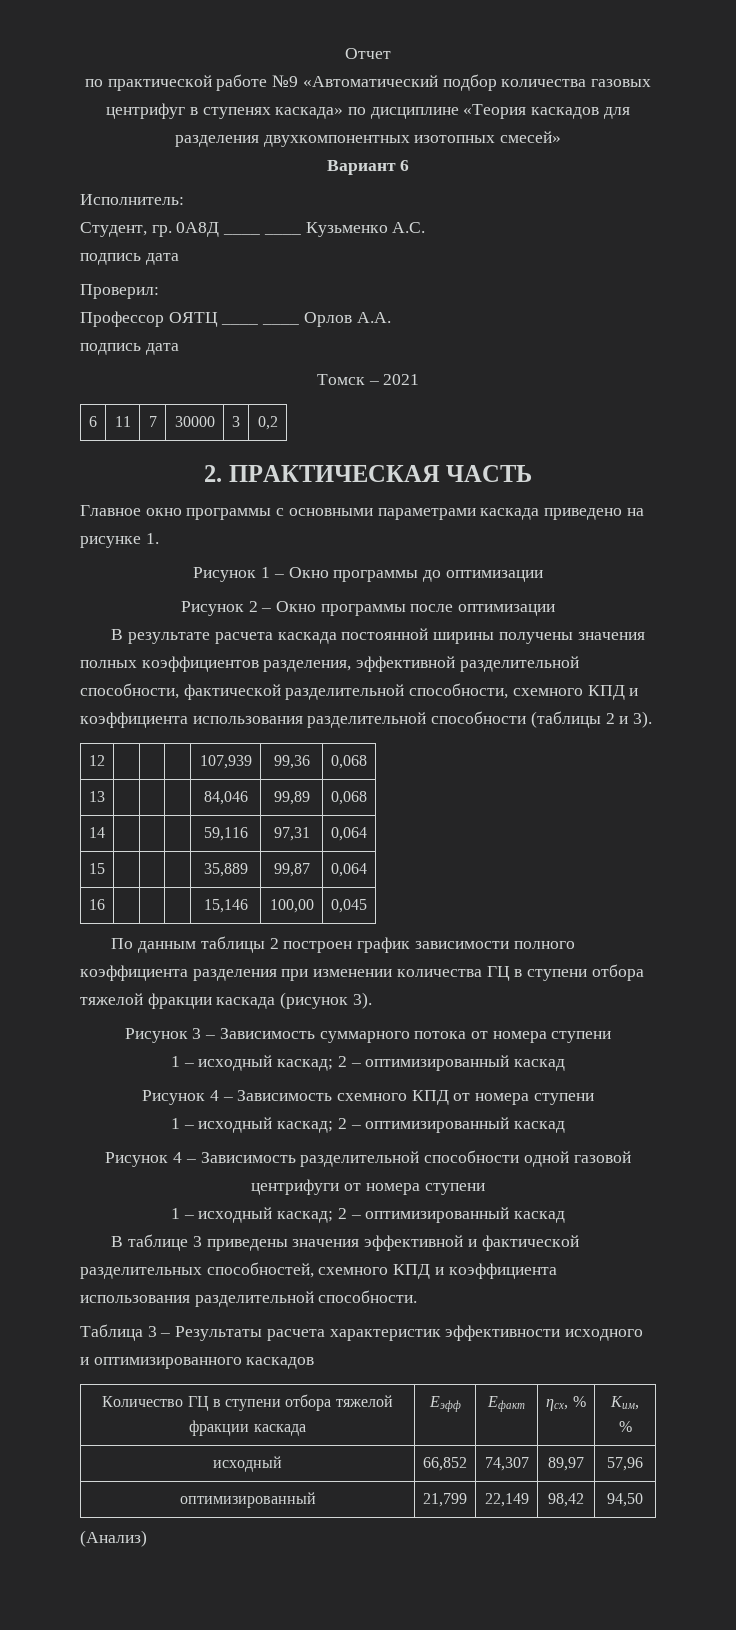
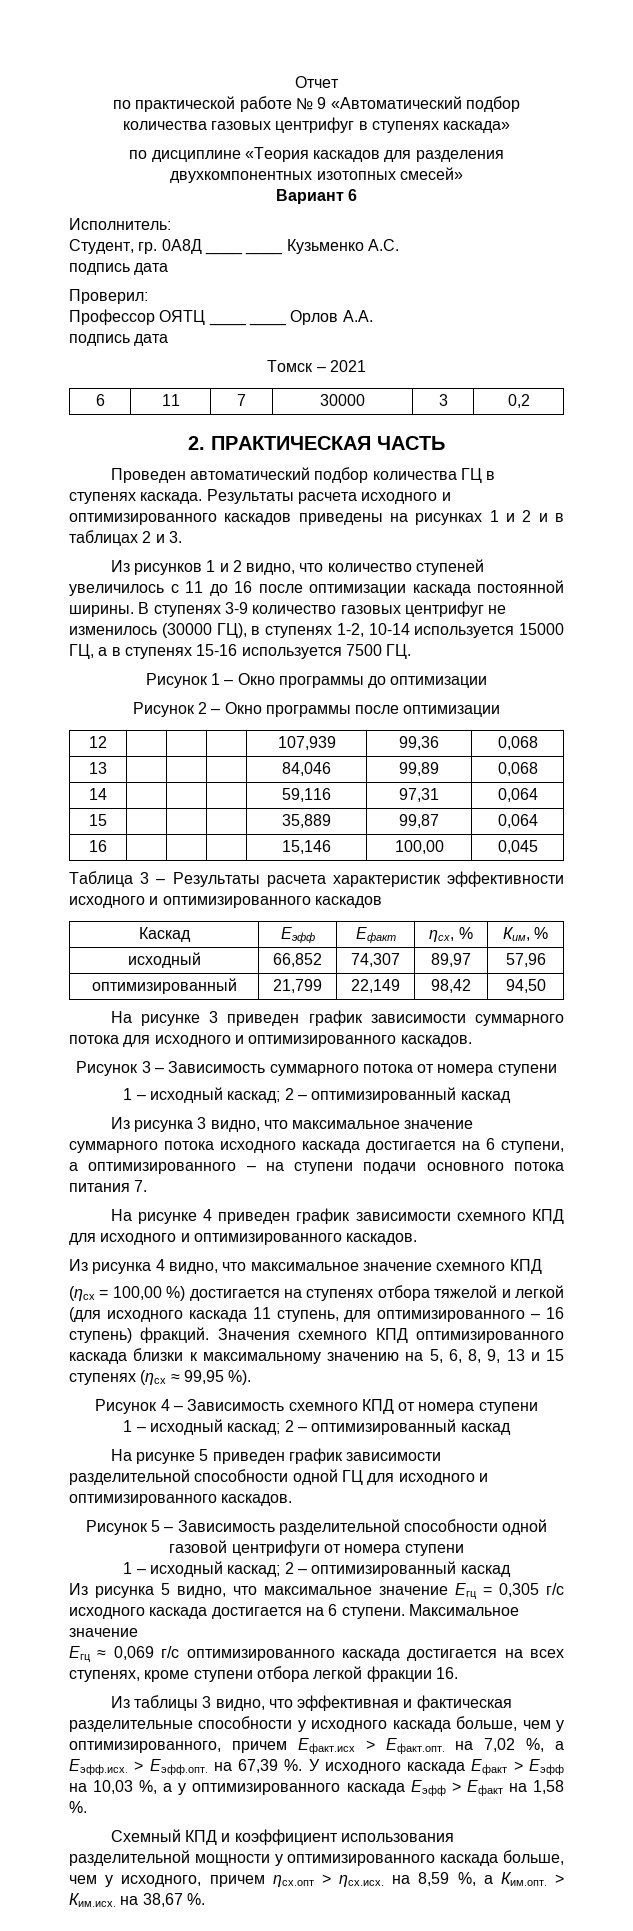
[272,75,299,87] №9 -> [296,97,327,110] № 9
(344, 113) none -> (511, 127) //
[80,505,644,520] [80,533,159,548] Главное окно программы с основными параметрами каскада приведено на рисунке 1. -> [110,467,496,483] [69,489,451,504] [69,510,564,525] [69,530,182,546] [110,559,485,575] [69,580,564,596] [69,601,507,617] [69,623,564,638] [69,644,412,659] Проведен автоматический подбор количества ГЦ в ступенях каскада. Результаты расчета исходного и оптимизированного каскадов приведены на рисунках 1 и 2 и в таблицах 2 и 3. // Из рисунков 1 и 2 видно, что количество ступеней увеличилось с 11 до 16 после оптимизации каскада постоянной ширины. В ступенях 3-9 количество газовых центрифуг не изменилось (30000 ГЦ), в ступенях 1-2, 10-14 используется 15000 ГЦ, а в ступенях 15-16 используется 7500 ГЦ.
[111,628,645,644] [80,656,579,672] [80,683,639,700] [80,711,653,728] // В результате расчета каскада постоянной ширины получены значения полных коэффициентов разделения, эффективной разделительной способности, фактической разделительной способности, схемного КПД и коэффициента использования разделительной способности (таблицы 2 и 3). -> (501, 711) none
[111,936,575,953] [80,964,644,981] [80,992,372,1009] [124,1028,612,1043] [170,1055,566,1071] [142,1090,594,1105] [170,1117,566,1133] [105,1150,631,1167] [251,1179,485,1195] [170,1207,566,1223] [111,1234,579,1251] [80,1262,557,1279] [80,1290,418,1307] // По данным таблицы 2 построен график зависимости полного коэффициента разделения при изменении количества ГЦ в ступени отбора тяжелой фракции каскада (рисунок 3). // Рисунок 3 – Зависимость суммарного потока от номера ступени // 1 – исходный каскад; 2 – оптимизированный каскад // Рисунок 4 – Зависимость схемного КПД от номера ступени // 1 – исходный каскад; 2 – оптимизированный каскад // Рисунок 4 – Зависимость разделительной способности одной газовой центрифуги от номера ступени // 1 – исходный каскад; 2 – оптимизированный каскад // В таблице 3 приведены значения эффективной и фактической разделительных способностей, схемного КПД и коэффициента использования разделительной способности. -> (538, 847) none
[102,1394,393,1411] [189,1420,306,1436] Количество ГЦ в ступени отбора тяжелой фракции каскада -> [138,927,191,942] Каскад
[80,1530,147,1547] (Анализ) -> [110,1010,564,1026] [69,1035,472,1047] [76,1061,557,1076] [123,1087,511,1103] [110,1117,474,1132] [69,1138,564,1153] [69,1162,564,1174] [69,1180,148,1192] [110,1208,564,1224] [69,1233,418,1245] [69,1259,542,1274] [69,1285,564,1301] [69,1307,564,1322] [69,1327,565,1343] [69,1348,564,1364] [69,1370,252,1385] [95,1399,538,1414] [123,1419,511,1435] [110,1448,442,1464] [69,1469,488,1485] [69,1494,293,1506] [85,1519,548,1535] [169,1540,464,1556] [123,1561,511,1577] [69,1583,564,1599] [69,1604,519,1619] [69,1628,138,1637] [69,1646,564,1662] [69,1666,458,1682] [110,1695,512,1711] [69,1716,564,1732] [69,1738,564,1754] [69,1759,564,1775] [69,1780,564,1796] [69,1801,87,1813] [110,1829,454,1845] [69,1850,564,1866] [69,1872,565,1887] [69,1893,205,1907] На рисунке 3 приведен график зависимости суммарного потока для исходного и оптимизированного каскадов. // Рисунок 3 – Зависимость суммарного потока от номера ступени // 1 – исходный каскад; 2 – оптимизированный каскад // Из рисунка 3 видно, что максимальное значение суммарного потока исходного каскада достигается на 6 ступени, а оптимизированного – на ступени подачи основного потока питания 7. // На рисунке 4 приведен график зависимости схемного КПД для исходного и оптимизированного каскадов. // Из рисунка 4 видно, что максимальное значение схемного КПД // (ηсх = 100,00 %) достигается на ступенях отбора тяжелой и легкой (для исходного каскада 11 ступень, для оптимизированного – 16 ступень) фракций. Значения схемного КПД оптимизированного каскада близки к максимальному значению на 5, 6, 8, 9, 13 и 15 ступенях (ηсх ≈ 99,95 %). // Рисунок 4 – Зависимость схемного КПД от номера ступени // 1 – исходный каскад; 2 – оптимизированный каскад // На рисунке 5 приведен график зависимости разделительной способности одной ГЦ для исходного и оптимизированного каскадов. // Рисунок 5 – Зависимость разделительной способности одной газовой центрифуги от номера ступени // 1 – исходный каскад; 2 – оптимизированный каскад // Из рисунка 5 видно, что максимальное значение Eгц = 0,305 г/с исходного каскада достигается на 6 ступени. Максимальное значение // Eгц ≈ 0,069 г/с оптимизированного каскада достигается на всех ступенях, кроме ступени отбора легкой фракции 16. // Из таблицы 3 видно, что эффективная и фактическая разделительные способности у исходного каскада больше, чем у оптимизированного, причем Eфакт.исх > Eфакт.опт. на 7,02 %, а Eэфф.исх. > Eэфф.опт. на 67,39 %. У исходного каскада Eфакт > Eэфф на 10,03 %, а у оптимизированного каскада Eэфф > Eфакт на 1,58 %. // Схемный КПД и коэффициент использования разделительной мощности у оптимизированного каскада больше, чем у исходного, причем ηсх.опт > ηсх.исх. на 8,59 %, а Ким.опт. > Ким.исх. на 38,67 %.

